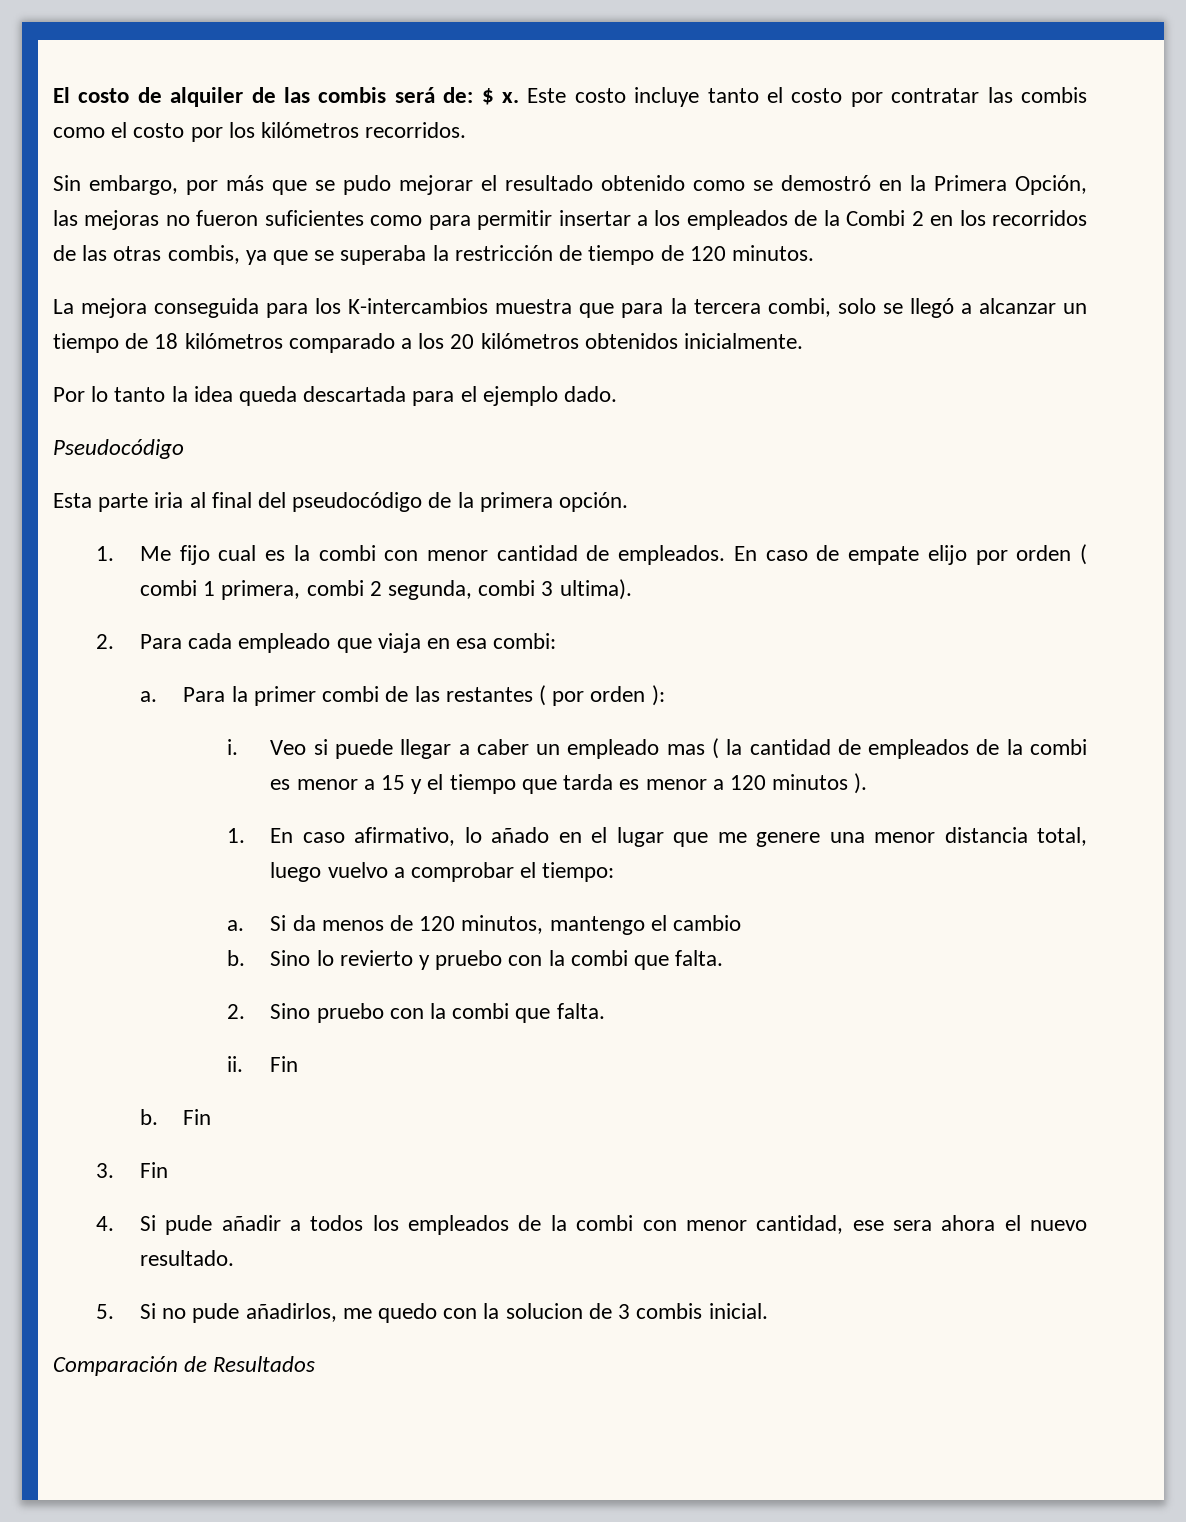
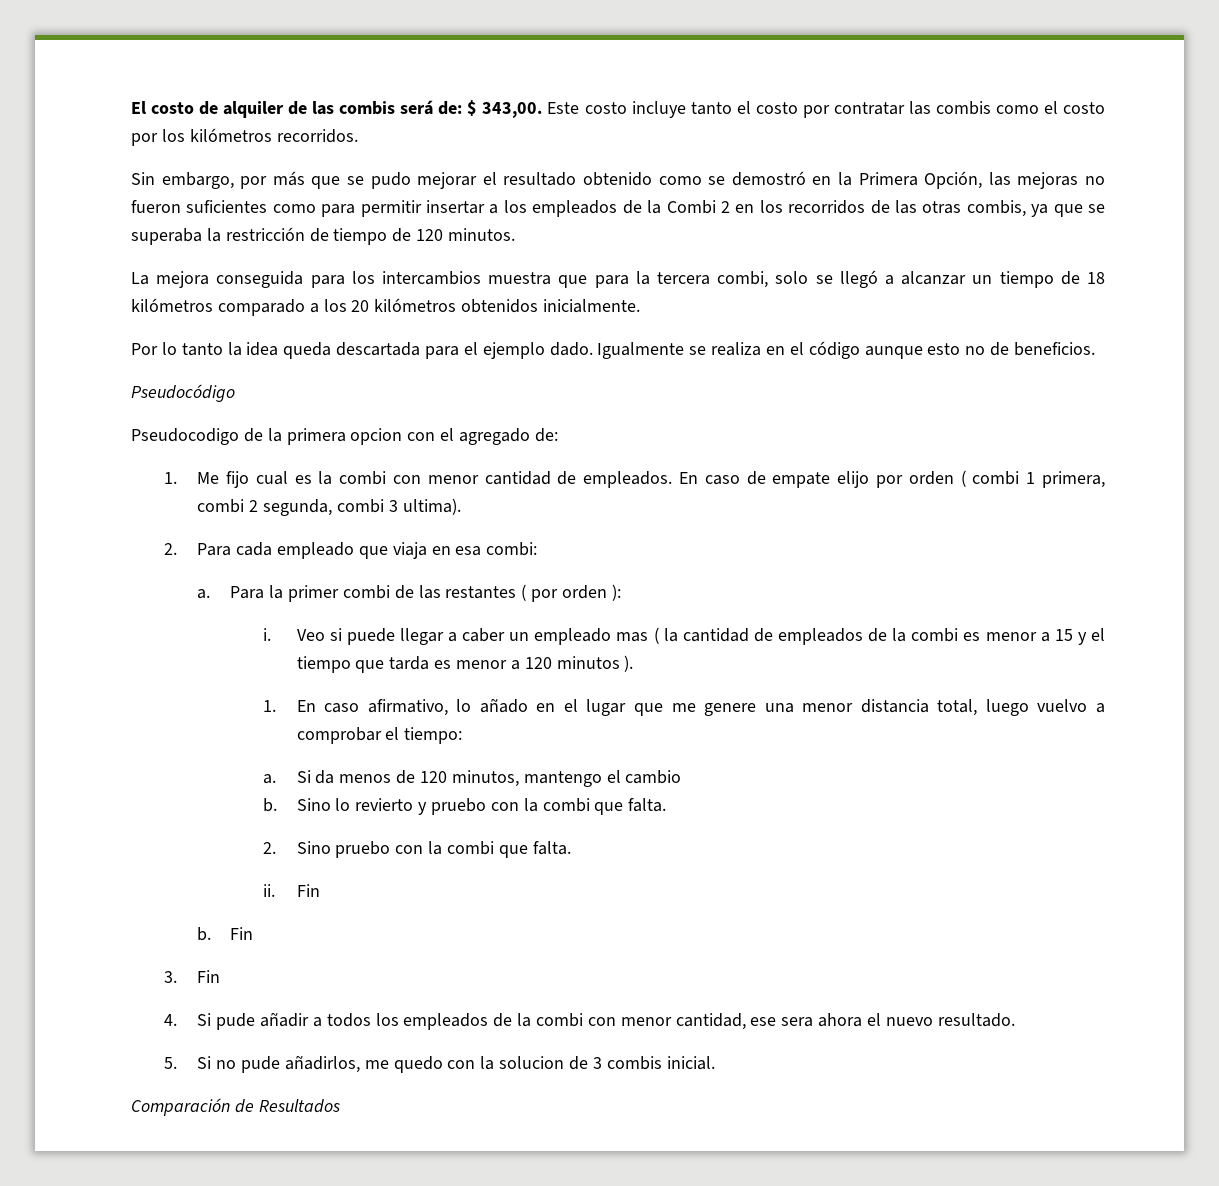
[501,92,519,103] x. -> [482,102,543,118] 343,00.
[348,298,489,314] K-intercambios -> [381,271,481,285] intercambios
[53,439,184,459] [53,492,629,512] // Pseudocódigo // Esta parte iria al final del pseudocódigo de la primera opción. -> [597,341,1096,359] [131,384,235,402] [131,428,558,445] Igualmente se realiza en el código aunque esto no de beneficios. // Pseudocódigo // Pseudocodigo de la primera opcion con el agregado de:

